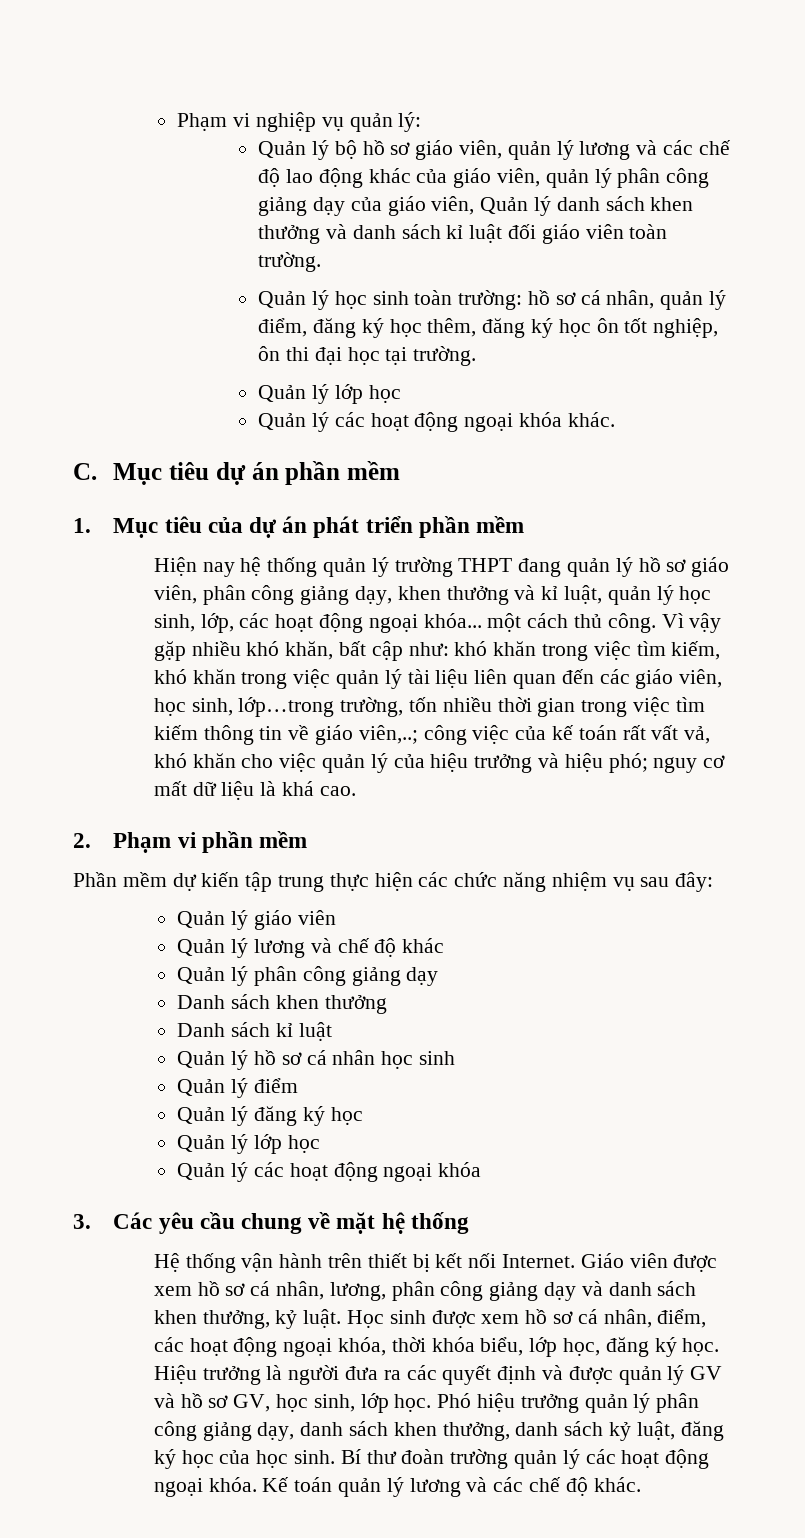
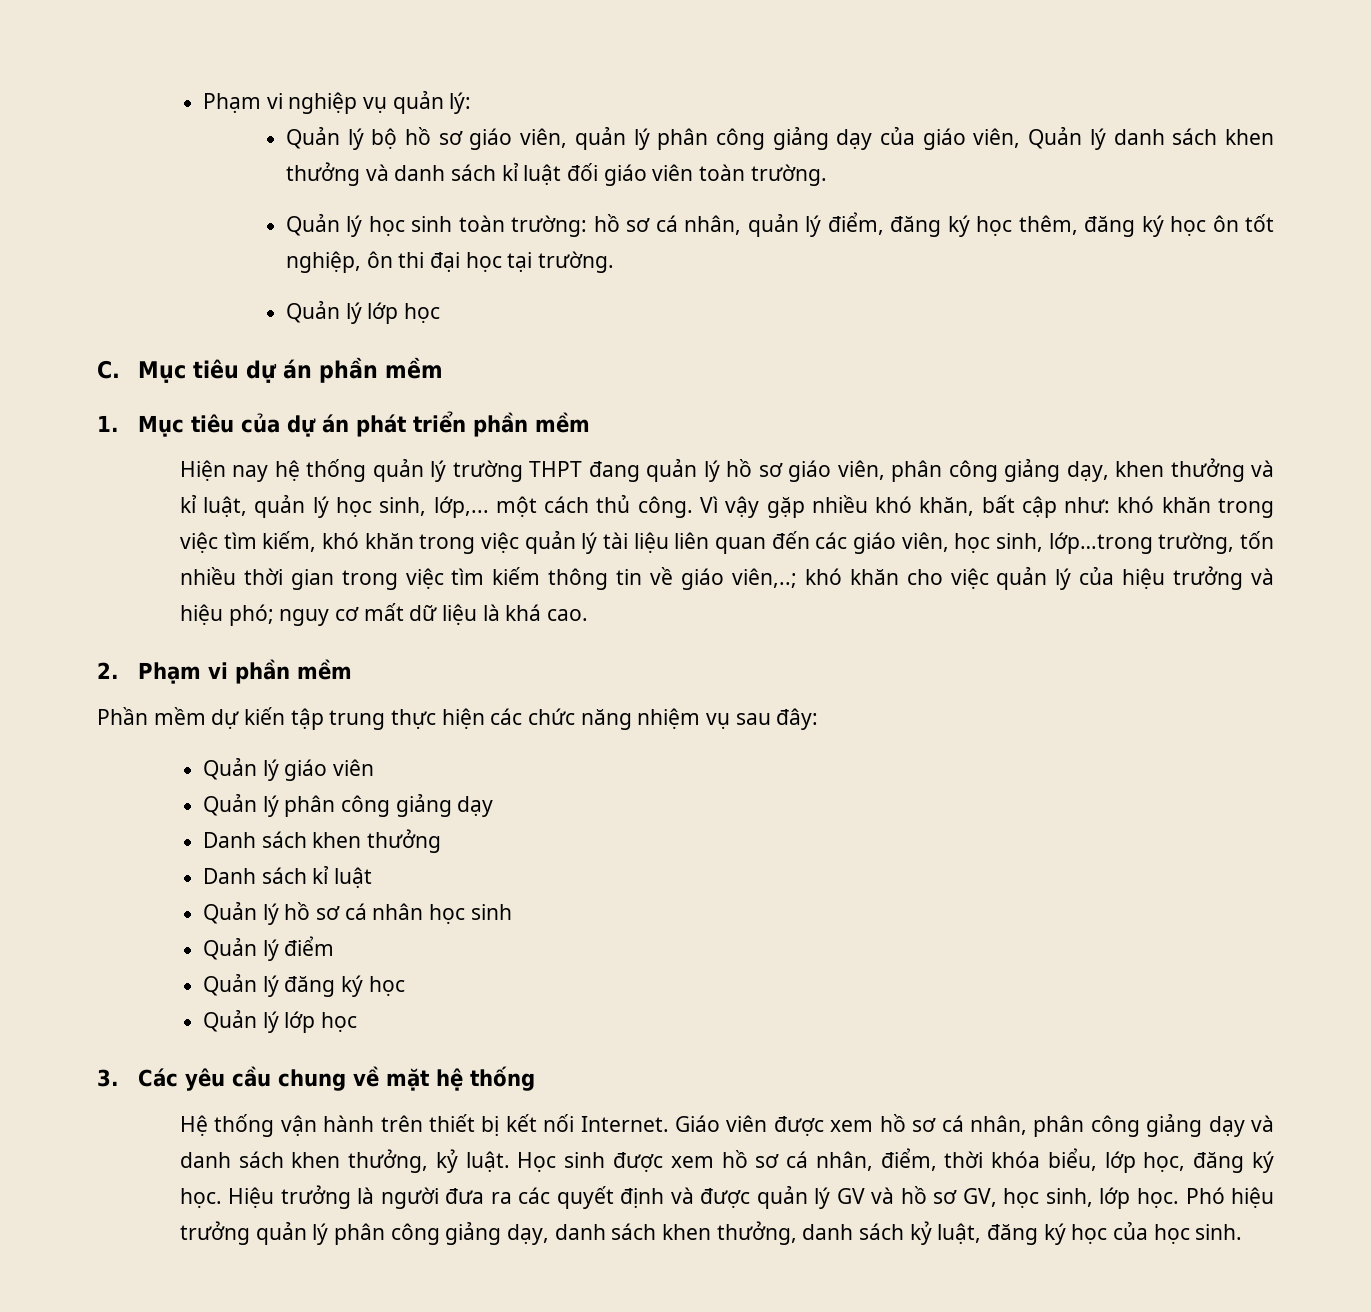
[579,140,731,160] [258,168,612,188] lương và các chế độ lao động khác của giáo viên, quản lý -> (650, 139) none
[258,412,615,432] // Quản lý các hoạt động ngoại khóa khác. -> (440, 313) none
[200,613,482,633] lớp, các hoạt động ngoại khóa... -> [433,496,489,518] lớp,...
[423,725,711,745] công việc của kế toán rất vất vả, -> (797, 578) none
[177,938,445,958] // Quản lý lương và chế độ khác -> (374, 767) none
[177,1162,482,1182] // Quản lý các hoạt động ngoại khóa -> (357, 1022) none
[329,1282,386,1301] lương, -> (1027, 1125) none
[153,1337,386,1357] các hoạt động ngoại khóa, -> (937, 1159) none
[340,1449,710,1469] [153,1477,641,1497] Bí thư đoàn trường quản lý các hoạt động ngoại khóa. Kế toán quản lý lương và các chế độ khác. -> (1243, 1232) none

